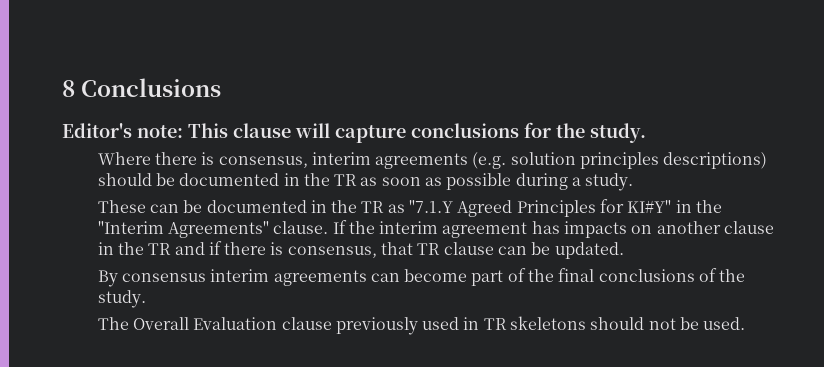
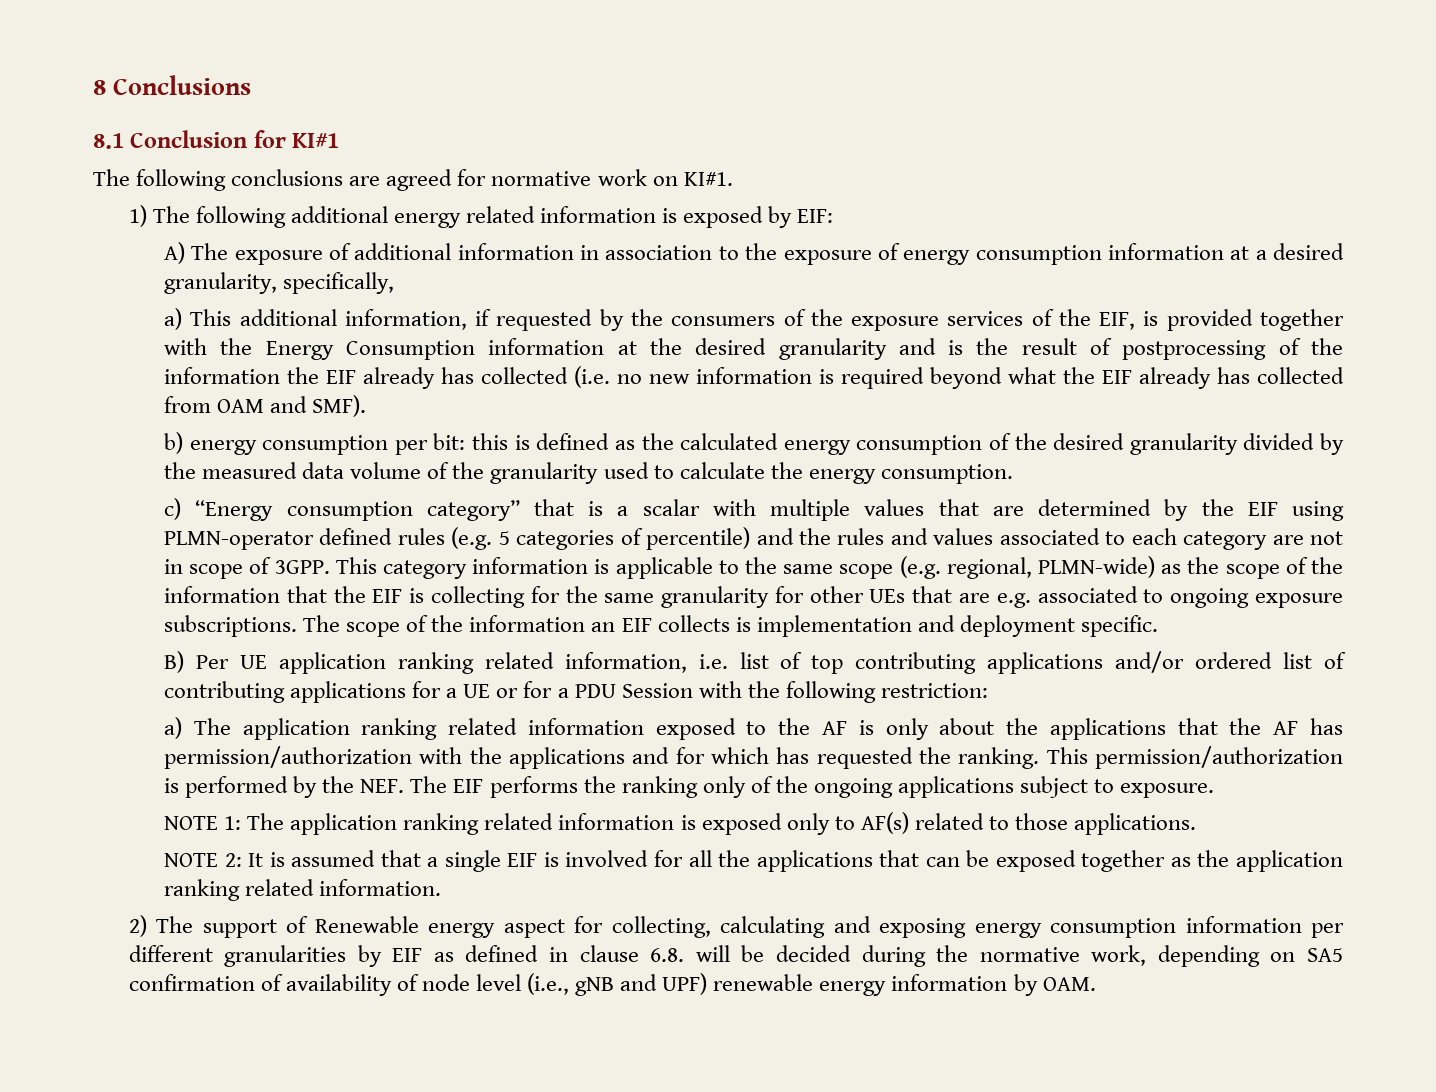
[62,122,646,143] [97,152,768,169] [97,173,634,191] [97,199,723,217] [97,220,775,238] [97,241,624,259] [97,268,746,287] [97,290,146,308] [97,316,746,335] Editor's note: This clause will capture conclusions for the study. // Where there is consensus, interim agreements (e.g. solution principles descriptions) should be documented in the TR as soon as possible during a study. // These can be documented in the TR as "7.1.Y Agreed Principles for KI#Y" in the "Interim Agreements" clause. If the interim agreement has impacts on another clause in the TR and if there is consensus, that TR clause can be updated. // By consensus interim agreements can become part of the final conclusions of the study. // The Overall Evaluation clause previously used in TR skeletons should not be used. -> [93,130,340,149] [93,169,733,191] [128,205,834,228] [164,242,1344,265] [164,272,395,294] [164,308,1345,331] [164,338,1343,360] [164,366,1345,389] [164,395,367,417] [164,432,1344,455] [164,462,1013,484] [164,498,1344,521] [164,527,1343,550] [164,556,1343,579] [164,586,1343,608] [164,615,1159,637] [164,651,1346,674] [164,681,989,703] [164,717,1343,740] [164,746,1343,769] [164,776,1215,798] [164,812,1197,835] [164,850,1343,872] [164,879,442,901] [128,915,1344,938] [128,945,1344,967] [128,973,1096,996] 8.1 Conclusion for KI#1 // The following conclusions are agreed for normative work on KI#1. // 1) The following additional energy related information is exposed by EIF: // A) The exposure of additional information in association to the exposure of energy consumption information at a desired granularity, specifically, // a) This additional information, if requested by the consumers of the exposure services of the EIF, is provided together with the Energy Consumption information at the desired granularity and is the result of postprocessing of the information the EIF already has collected (i.e. no new information is required beyond what the EIF already has collected from OAM and SMF). // b) energy consumption per bit: this is defined as the calculated energy consumption of the desired granularity divided by the measured data volume of the granularity used to calculate the energy consumption. // c) “Energy consumption category” that is a scalar with multiple values that are determined by the EIF using PLMN-operator defined rules (e.g. 5 categories of percentile) and the rules and values associated to each category are not in scope of 3GPP. This category information is applicable to the same scope (e.g. regional, PLMN-wide) as the scope of the information that the EIF is collecting for the same granularity for other UEs that are e.g. associated to ongoing exposure subscriptions. The scope of the information an EIF collects is implementation and deployment specific. // B) Per UE application ranking related information, i.e. list of top contributing applications and/or ordered list of contributing applications for a UE or for a PDU Session with the following restriction: // a) The application ranking related information exposed to the AF is only about the applications that the AF has permission/authorization with the applications and for which has requested the ranking. This permission/authorization is performed by the NEF. The EIF performs the ranking only of the ongoing applications subject to exposure. // NOTE 1: The application ranking related information is exposed only to AF(s) related to those applications. // NOTE 2: It is assumed that a single EIF is involved for all the applications that can be exposed together as the application ranking related information. // 2) The support of Renewable energy aspect for collecting, calculating and exposing energy consumption information per different granularities by EIF as defined in clause 6.8. will be decided during the normative work, depending on SA5 confirmation of availability of node level (i.e., gNB and UPF) renewable energy information by OAM.

